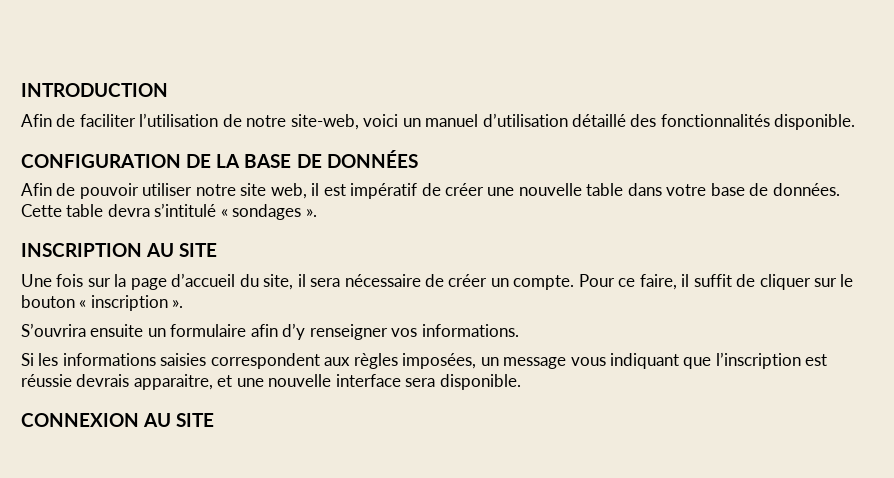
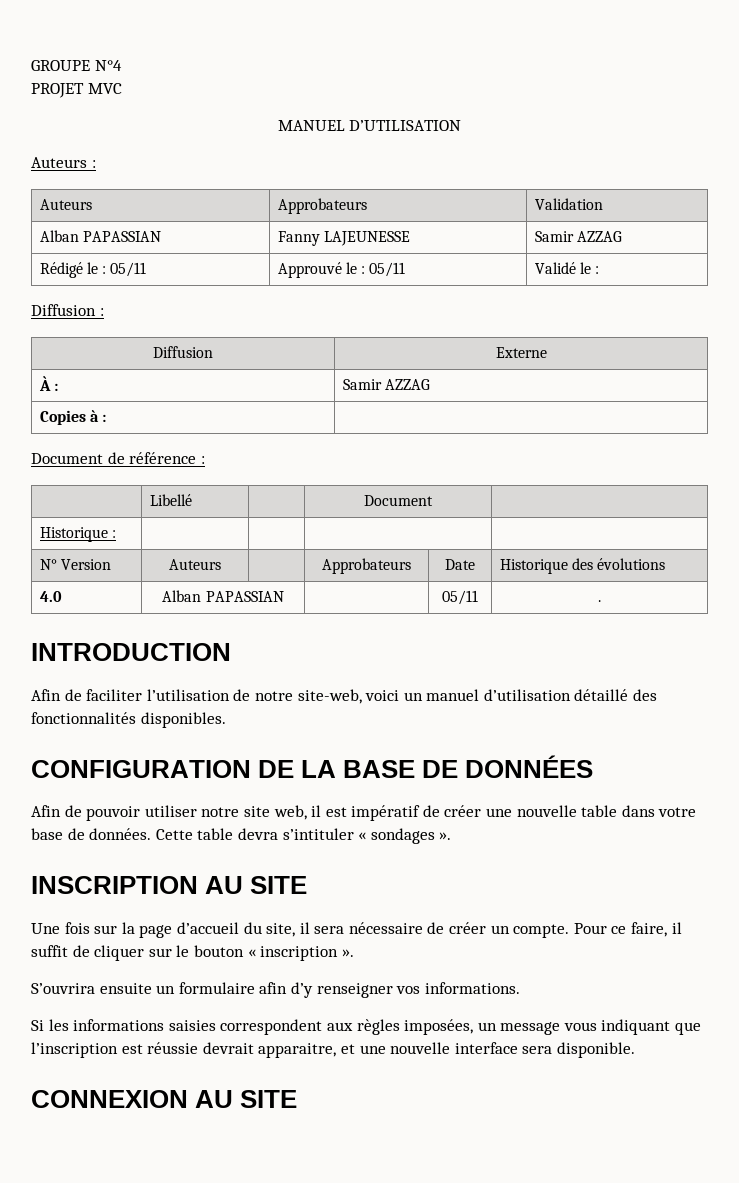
(21, 90) none -> [31,60,122,71] [31,83,122,98] [277,120,462,131] [31,157,96,168] [39,199,92,210] [277,198,367,214] [534,198,603,210] [39,230,161,242] [277,231,410,246] [534,231,622,242] [39,262,147,278] [277,262,406,278] [534,262,599,274] [31,304,104,316] [153,346,213,358] [495,347,547,358] [38,376,58,391] [342,379,430,390] [39,410,106,425] [31,452,205,464] [149,494,192,506] [363,495,433,506] [39,527,116,542] [39,559,111,570] [169,559,221,570] [322,558,411,574] [445,559,475,570] [499,558,665,574] [39,591,62,602] [162,590,284,602] [442,590,478,605] [598,600,601,602] GROUPE N°4 // PROJET MVC // MANUEL D’UTILISATION // Auteurs : // Auteurs | Approbateurs | Validation // Alban PAPASSIAN | Fanny LAJEUNESSE | Samir AZZAG // Rédigé le : 05/11 | Approuvé le : 05/11 | Validé le : // Diffusion : // Diffusion | Externe // À : | Samir AZZAG // Copies à : | // Document de référence : // | Libellé | | Document | // Historique : | | | | // N° Version | Auteurs | | Approbateurs | Date | Historique des évolutions // 4.0 | Alban PAPASSIAN | | 05/11 | . //
[774,114,856,130] disponible. -> [140,712,226,728] disponibles.
[154,203,217,217] s’intitulé -> [282,828,354,840] s’intituler
[76,374,130,387] devrais -> [202,1042,254,1054] devrait

